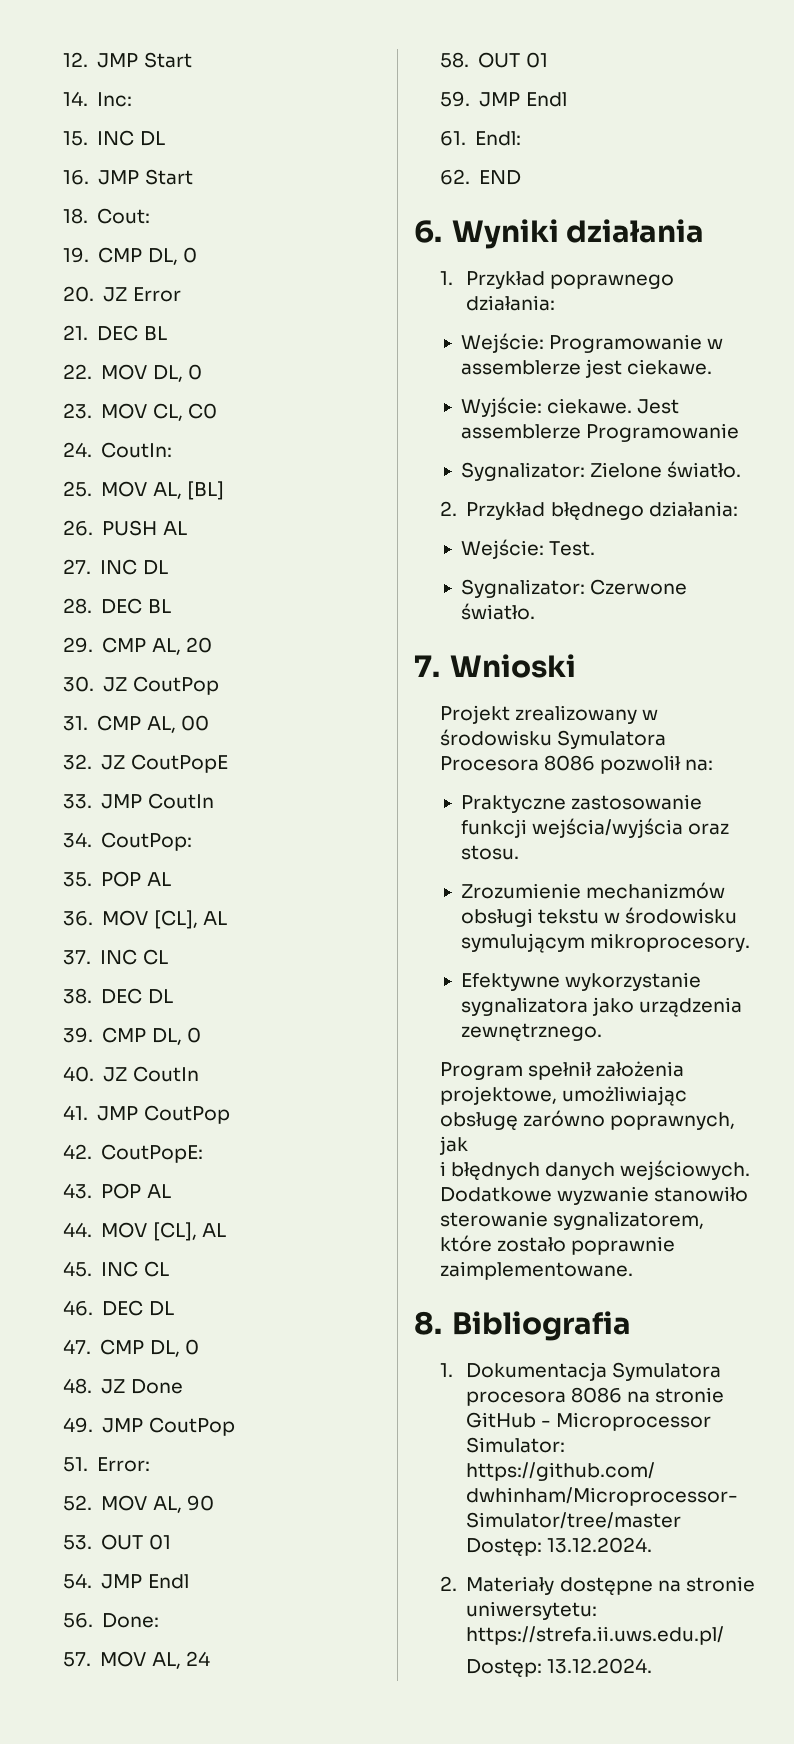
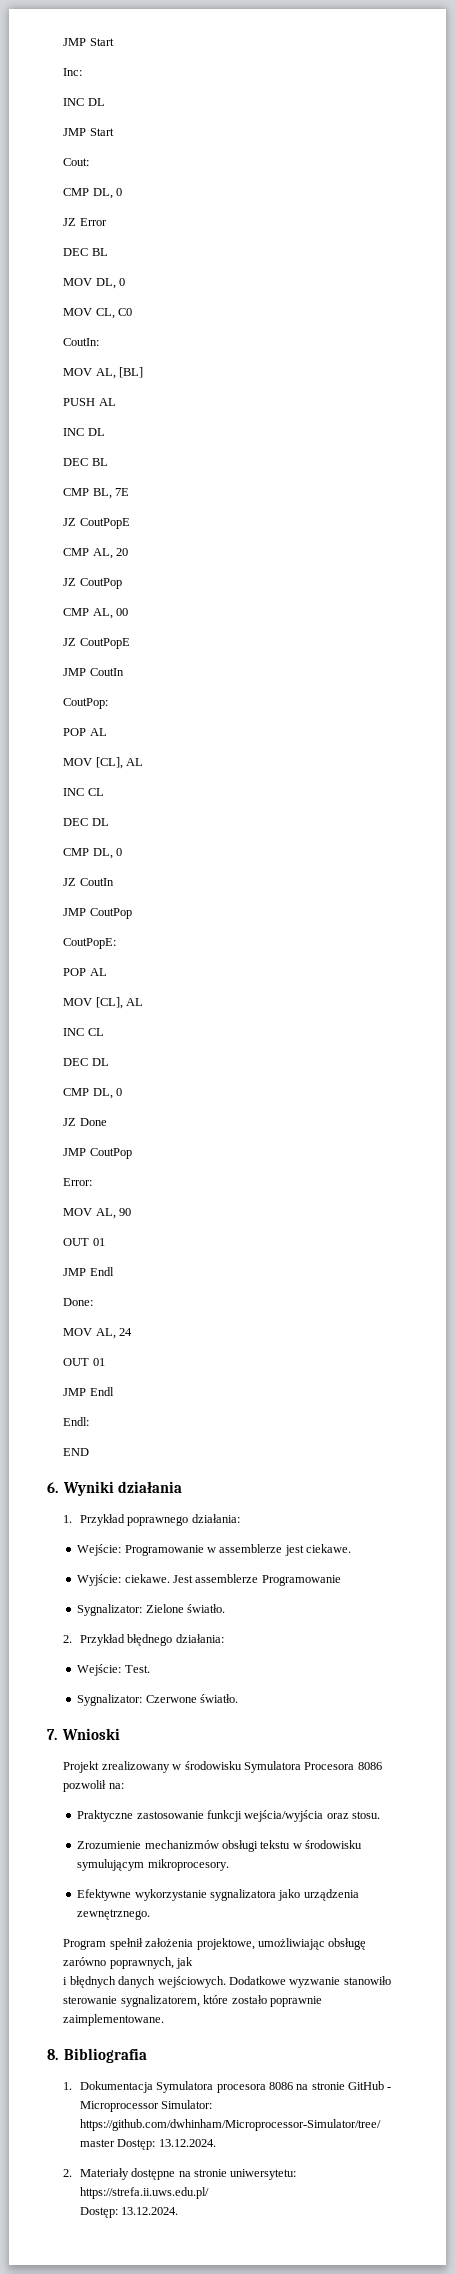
[62,52,192,68] [62,91,88,106] 12. JMP Start // 14. -> [63,38,114,46] JMP Start //
[62,130,165,146] [62,169,193,185] [62,208,88,224] 15. INC DL // 16. JMP Start // 18. -> [63,98,105,106] [63,128,114,136] INC DL // JMP Start //
[62,247,197,265] [62,286,94,302] 19. CMP DL, 0 // 20. -> [63,188,123,199] CMP DL, 0 //
[62,325,167,341] [62,364,92,379] 21. DEC BL // 22. -> [63,248,108,256] DEC BL //
[62,403,92,419] 23. -> (126, 282) none
[62,442,92,457] 24. -> (133, 312) none
[62,481,92,497] 25. -> (100, 342) none
[62,520,93,536] 26. -> (144, 372) none
[62,559,168,575] [62,598,171,614] [62,637,93,653] 27. INC DL // 28. DEC BL // 29. -> [63,428,105,436] [63,458,108,466] [63,488,130,499] [63,518,130,529] INC DL // DEC BL // CMP BL, 7E // JZ CoutPopE //
[62,676,94,692] 30. -> (129, 552) none
[62,716,88,731] 31. -> (122, 583) none
[62,754,228,773] [62,794,92,809] 32. JZ CoutPopE // 33. -> [63,638,130,649] JZ CoutPopE //
[62,832,92,848] 34. -> (124, 672) none
[62,871,171,887] [62,910,227,929] [62,949,168,965] [62,988,173,1004] [62,1027,201,1045] [62,1066,94,1082] 35. POP AL // 36. MOV [CL], AL // 37. INC CL // 38. DEC DL // 39. CMP DL, 0 // 40. -> [63,728,107,736] [63,757,144,769] [63,788,104,796] [63,818,109,826] [63,848,123,859] POP AL // MOV [CL], AL // INC CL // DEC DL // CMP DL, 0 //
[62,1105,230,1124] [62,1144,92,1159] 41. JMP CoutPop // 42. -> [63,908,132,919] JMP CoutPop //
[62,1183,171,1199] [62,1222,226,1241] [62,1261,169,1277] [62,1300,174,1316] [62,1339,199,1357] [62,1378,92,1394] 43. POP AL // 44. MOV [CL], AL // 45. INC CL // 46. DEC DL // 47. CMP DL, 0 // 48. -> [63,968,107,976] [63,997,144,1009] [63,1028,104,1036] [63,1058,109,1066] [63,1088,123,1099] POP AL // MOV [CL], AL // INC CL // DEC DL // CMP DL, 0 //
[62,1417,235,1436] [62,1457,88,1472] 49. JMP CoutPop // 51. -> [63,1148,132,1159] JMP CoutPop //
[62,1495,92,1511] 52. -> (93, 1182) none
[62,1534,171,1550] [62,1573,189,1589] [62,1613,93,1628] 53. OUT 01 // 54. JMP Endl // 56. -> [63,1238,105,1246] [63,1267,114,1276] OUT 01 // JMP Endl //
[62,1652,91,1667] 57. -> (94, 1302) none
[439,52,548,68] [439,91,567,107] [439,131,466,146] 58. OUT 01 // 59. JMP Endl // 61. -> [63,1358,105,1366] [63,1387,114,1396] OUT 01 // JMP Endl //
[439,169,470,185] 62. -> (90, 1421) none

